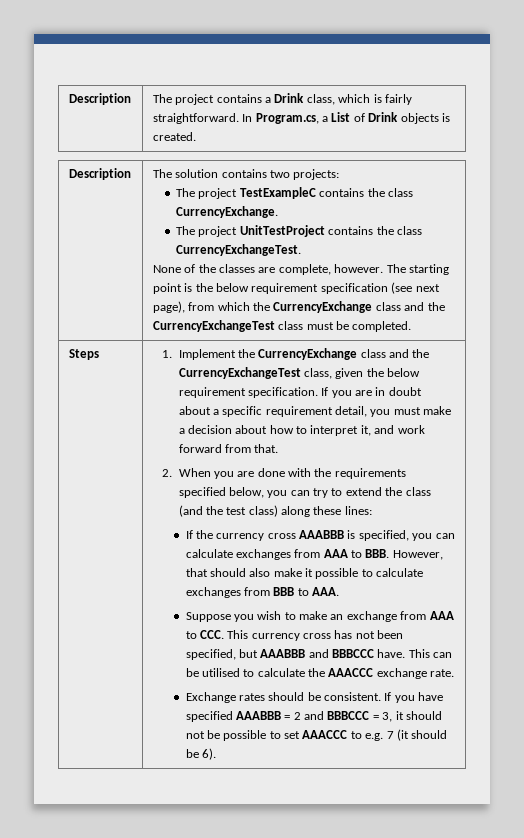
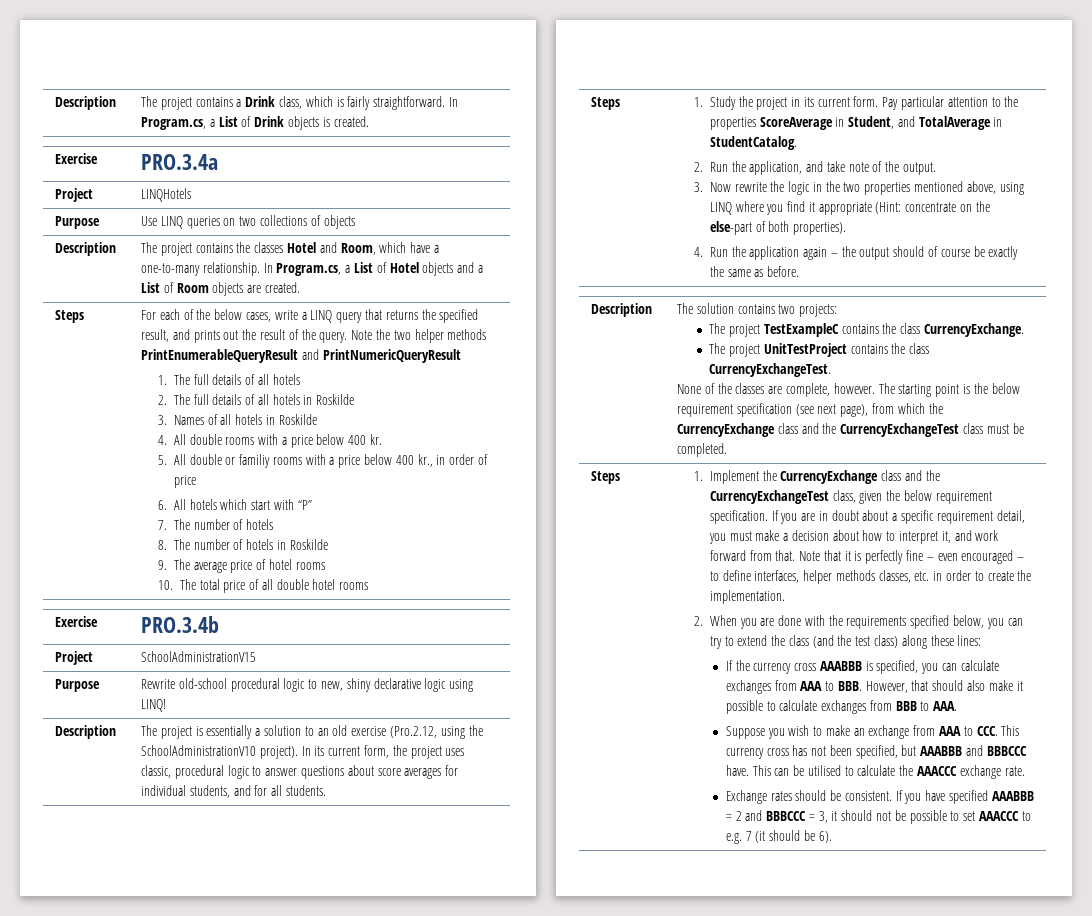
(196, 136) none -> [55,153,99,164] [141,154,219,170] [55,188,94,202] [141,188,192,202] [55,216,101,229] [141,215,355,229] [55,242,117,256] [141,242,439,256] [141,262,483,276] [141,282,301,296] [55,310,85,323] [141,309,479,323] [141,329,487,343] [141,349,461,363] [157,374,300,385] [157,394,355,405] [157,414,317,425] [157,434,383,448] [157,454,488,468] [173,475,196,488] [157,499,312,510] [157,519,274,530] [157,539,328,550] [157,559,325,573] [157,579,369,593] [55,616,99,627] [141,616,220,633] [55,651,94,665] [141,651,257,662] [55,679,101,692] [141,678,474,692] [141,699,167,712] [55,725,117,739] [141,725,483,739] [141,745,465,759] [141,765,459,779] [141,785,327,798] [591,97,621,110] [693,96,1019,110] [709,116,1003,130] [709,136,797,150] [693,161,937,175] [693,181,1024,195] [709,201,990,215] [709,221,847,235] [693,246,1019,260] [709,266,800,277] // Exercise | PRO.3.4a // Project | LINQHotels // Purpose | Use LINQ queries on two collections of objects // Description | The project contains the classes Hotel and Room, which have a one-to-many relationship. In Program.cs, a List of Hotel objects and a List of Room objects are created. // Steps | For each of the below cases, write a LINQ query that returns the specified result, and prints out the result of the query. Note the two helper methods PrintEnumerableQueryResult and PrintNumericQueryResult // 1. The full details of all hotels // 2. The full details of all hotels in Roskilde // 3. Names of all hotels in Roskilde // 4. All double rooms with a price below 400 kr. // 5. All double or familiy rooms with a price below 400 kr., in order of price // 6. All hotels which start with “P” // 7. The number of hotels // 8. The number of hotels in Roskilde // 9. The average price of hotel rooms // 10. The total price of all double hotel rooms // Exercise | PRO.3.4b // Project | SchoolAdministrationV15 // Purpose | Rewrite old-school procedural logic to new, shiny declarative logic using LINQ! // Description | The project is essentially a solution to an old exercise (Pro.2.12, using the SchoolAdministrationV10 project). In its current form, the project uses classic, procedural logic to answer questions about score averages for individual students, and for all students. // Steps | 1. Study the project in its current form. Pay particular attention to the properties ScoreAverage in Student, and TotalAverage in StudentCatalog. // 2. Run the application, and take note of the output. // 3. Now rewrite the logic in the two properties mentioned above, using LINQ where you find it appropriate (Hint: concentrate on the else-part of both properties). // 4. Run the application again – the output should of course be exactly the same as before.
(279, 448) none -> [799,550,1025,564] [709,570,1032,584] [709,590,785,604] Note that it is perfectly fine – even encouraged – to define interfaces, helper methods classes, etc. in order to create the implementation.

